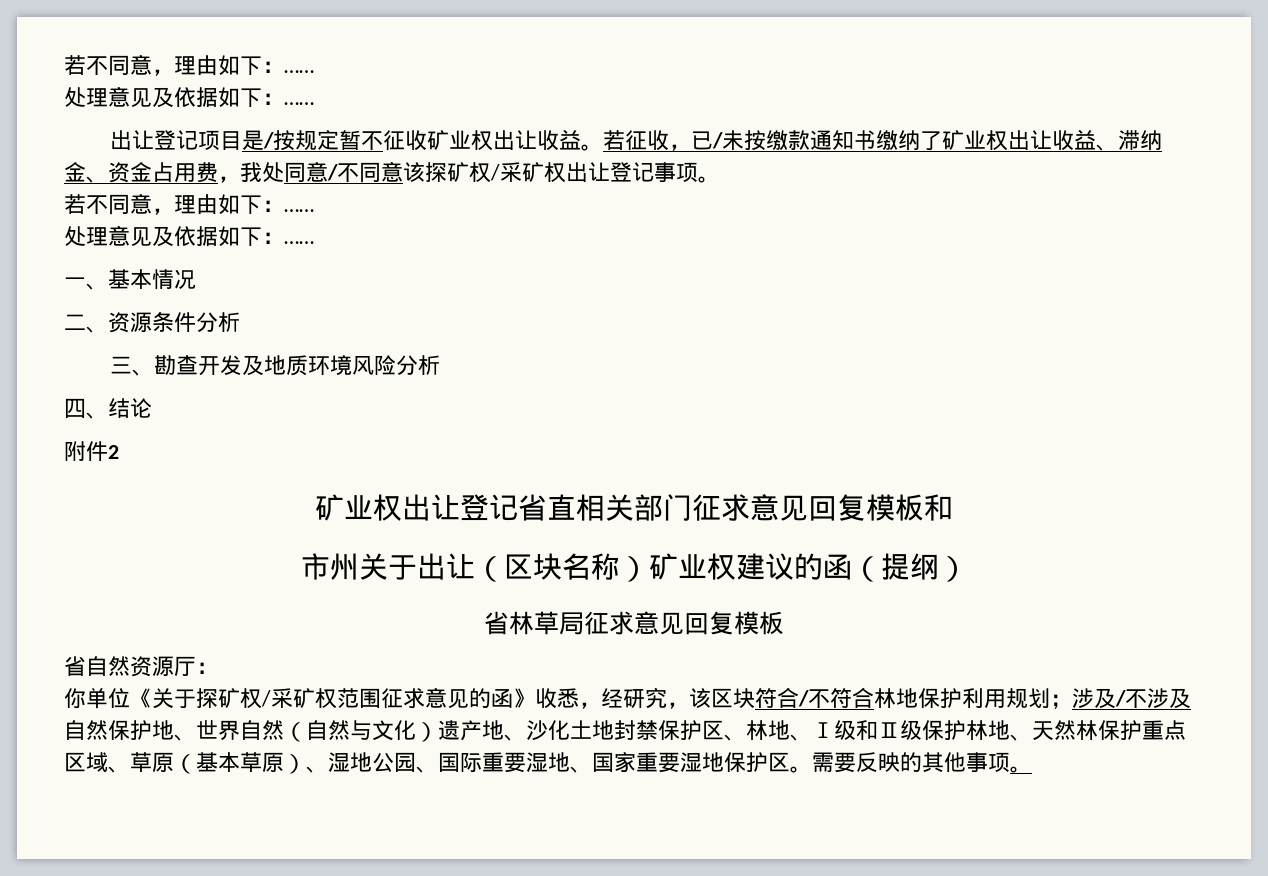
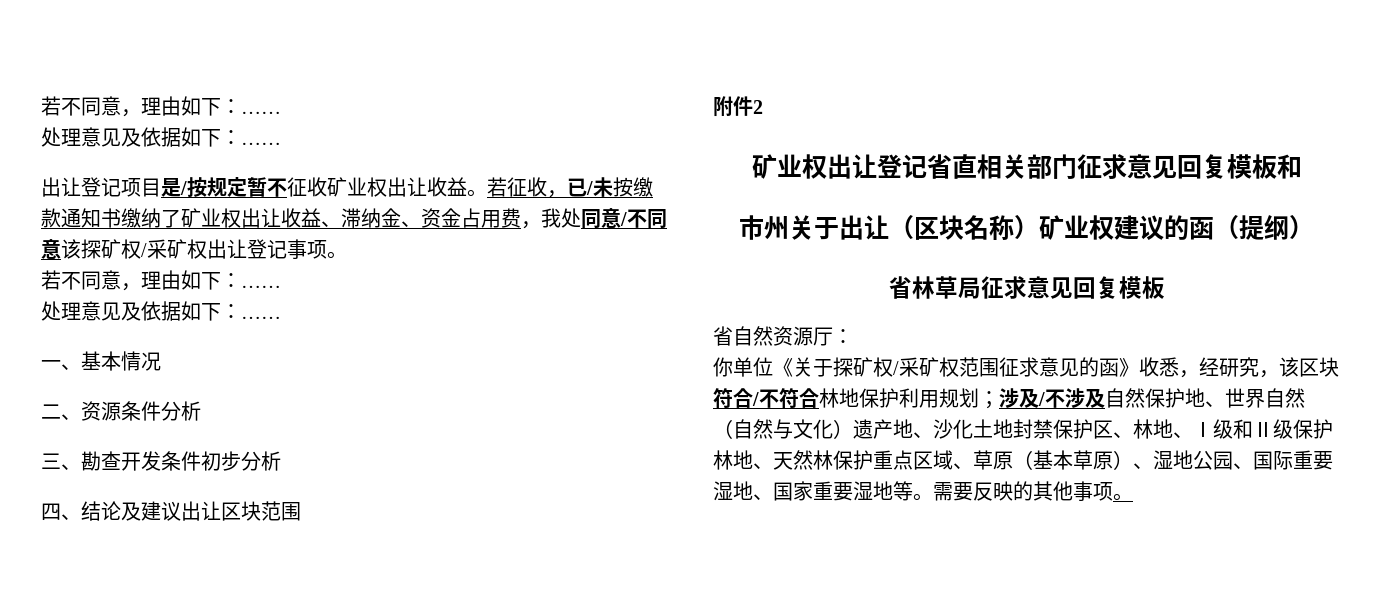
[242,355,397,376] 及地质环境风险 -> [161,451,241,471] 条件初步
(152, 408) none -> [121,501,301,521] 及建议出让区块范围
[724,752,790,772] 保护区 -> [893,481,913,501] 等

